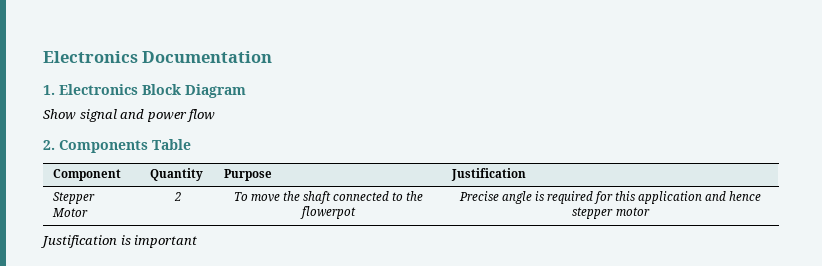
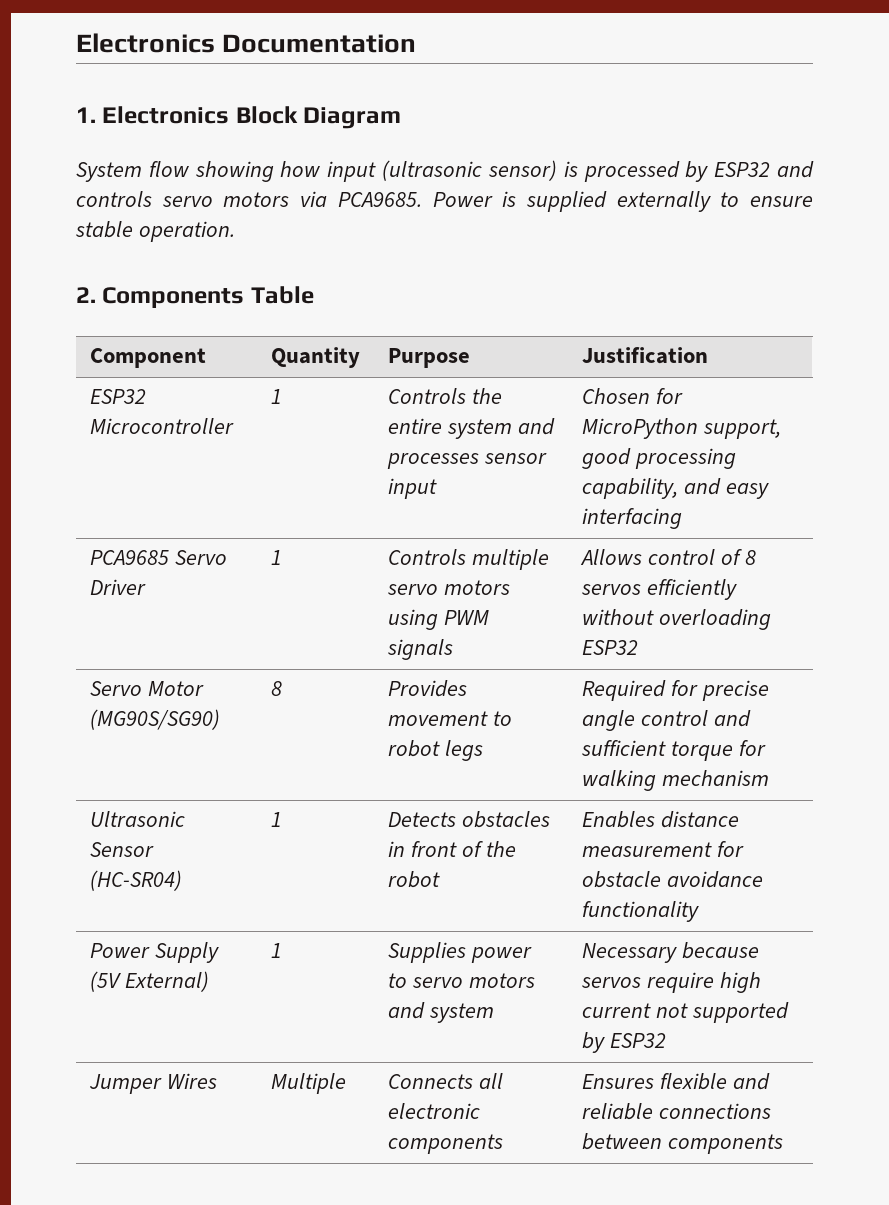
[43,109,216,122] Show signal and power flow -> [76,160,815,182] [76,191,813,212] [75,221,236,242] System flow showing how input (ultrasonic sensor) is processed by ESP32 and controls servo motors via PCA9685. Power is supplied externally to ensure stable operation.
[53,192,96,204] [52,208,89,217] [173,192,181,201] [233,191,424,204] [300,206,356,219] [458,191,762,204] [572,207,650,219] [40,235,198,248] Stepper Motor | 2 | To move the shaft connected to the flowerpot | Precise angle is required for this application and hence stepper motor // Justification is important -> [89,389,146,404] [89,418,234,434] [270,389,282,404] [387,388,502,404] [387,418,555,439] [386,453,547,469] [387,478,437,499] [581,388,683,404] [581,418,781,439] [581,448,736,469] [581,478,769,499] [581,508,682,529] [89,550,227,565] [89,579,146,595] [270,550,282,565] [387,549,549,570] [386,580,510,595] [387,609,489,630] [386,639,453,660] [579,549,756,565] [580,579,737,600] [581,609,771,630] [581,640,638,655] [89,681,204,696] [89,709,220,730] [270,681,282,696] [387,680,467,697] [387,711,512,726] [387,740,483,761] [581,680,769,701] [581,710,751,731] [580,740,766,761] [581,770,769,791] [89,811,185,827] [89,842,154,857] [89,870,182,891] [270,812,282,827] [387,811,550,828] [387,841,516,857] [387,871,440,888] [581,811,739,828] [581,841,744,857] [581,871,763,888] [581,901,699,922] [89,942,219,963] [89,971,209,992] [270,943,282,958] [387,942,532,963] [387,973,535,988] [387,1002,494,1023] [581,942,759,963] [580,972,761,993] [581,1002,789,1023] [581,1032,666,1053] [88,1073,217,1094] [270,1073,346,1094] [387,1073,503,1089] [387,1103,480,1119] [387,1134,503,1154] [581,1073,770,1090] [581,1103,771,1120] [581,1133,783,1154] ESP32 Microcontroller | 1 | Controls the entire system and processes sensor input | Chosen for MicroPython support, good processing capability, and easy interfacing // PCA9685 Servo Driver | 1 | Controls multiple servo motors using PWM signals | Allows control of 8 servos efficiently without overloading ESP32 // Servo Motor (MG90S/SG90) | 8 | Provides movement to robot legs | Required for precise angle control and sufficient torque for walking mechanism // Ultrasonic Sensor (HC-SR04) | 1 | Detects obstacles in front of the robot | Enables distance measurement for obstacle avoidance functionality // Power Supply (5V External) | 1 | Supplies power to servo motors and system | Necessary because servos require high current not supported by ESP32 // Jumper Wires | Multiple | Connects all electronic components | Ensures flexible and reliable connections between components

